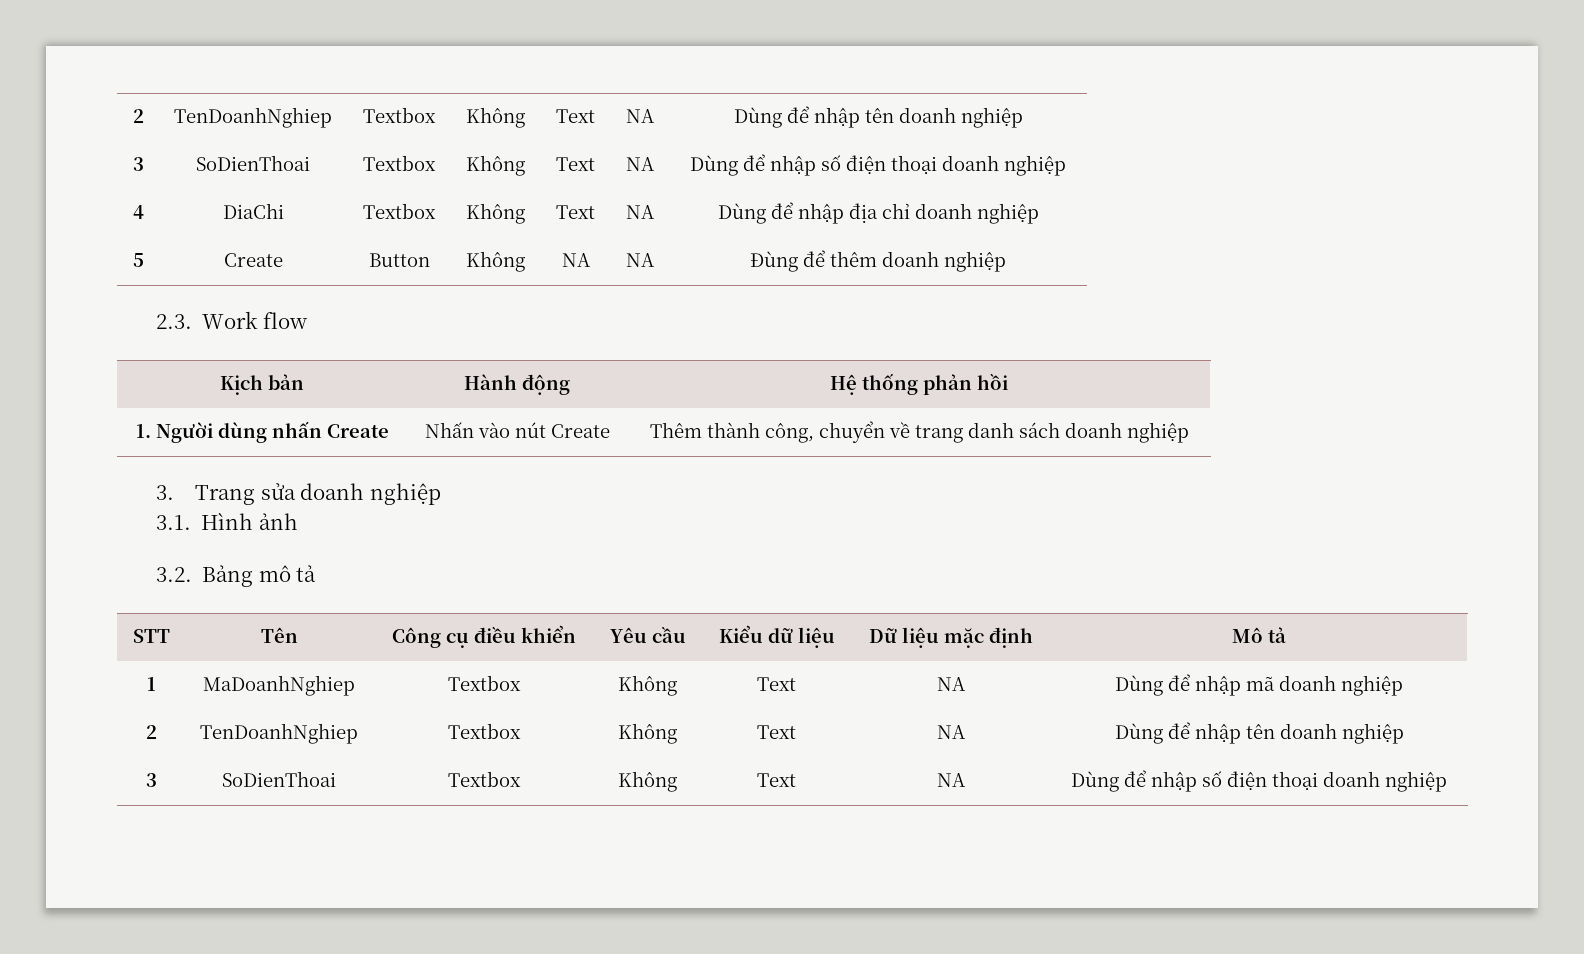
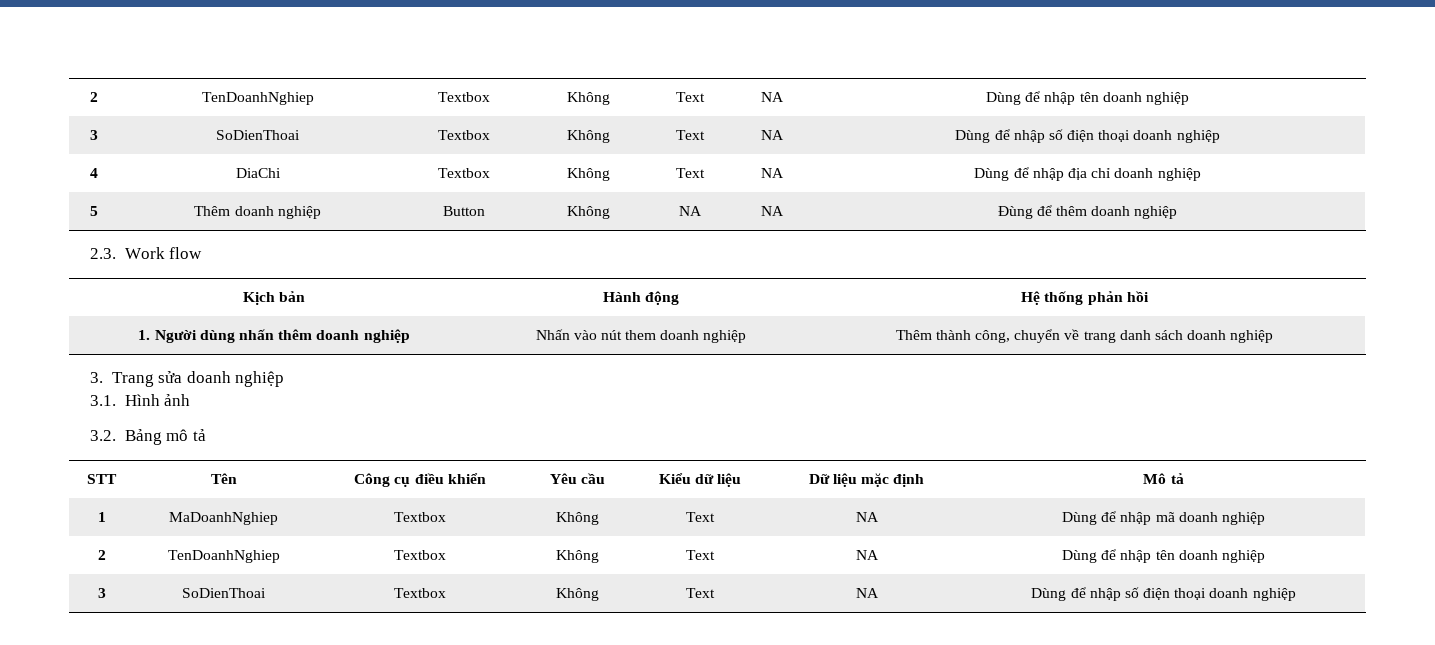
[223,253,283,267] Create -> [194,206,321,219] Thêm doanh nghiệp
[326,424,389,438] Create -> [278,329,410,343] thêm doanh nghiệp
[550,424,610,438] Create -> [625,330,747,343] them doanh nghiệp

